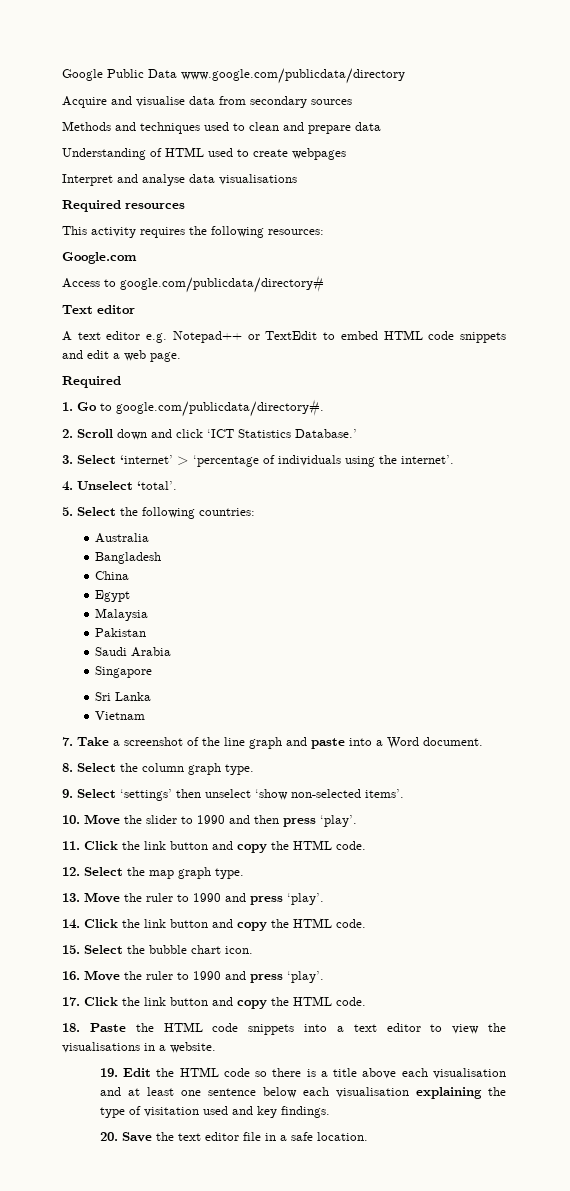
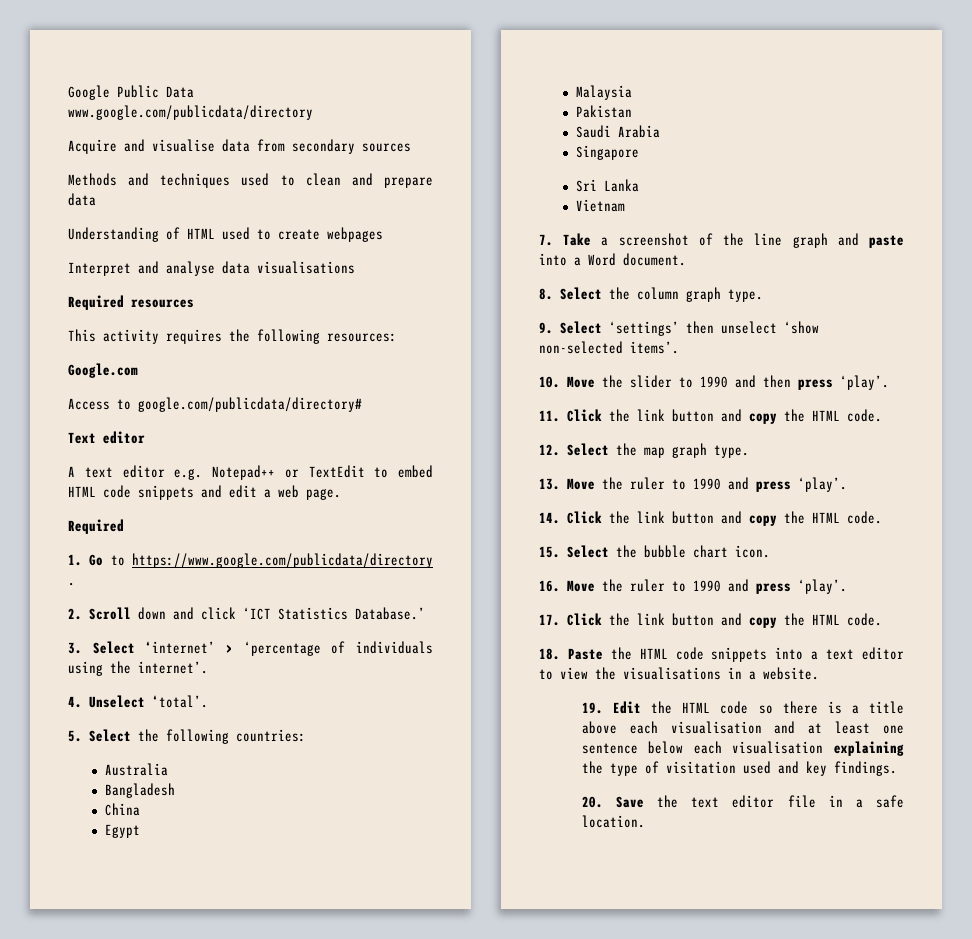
[116,399,324,417] google.com/publicdata/directory#. -> [132,553,433,568] [68,582,75,586] https://www.google.com/publicdata/directory .

